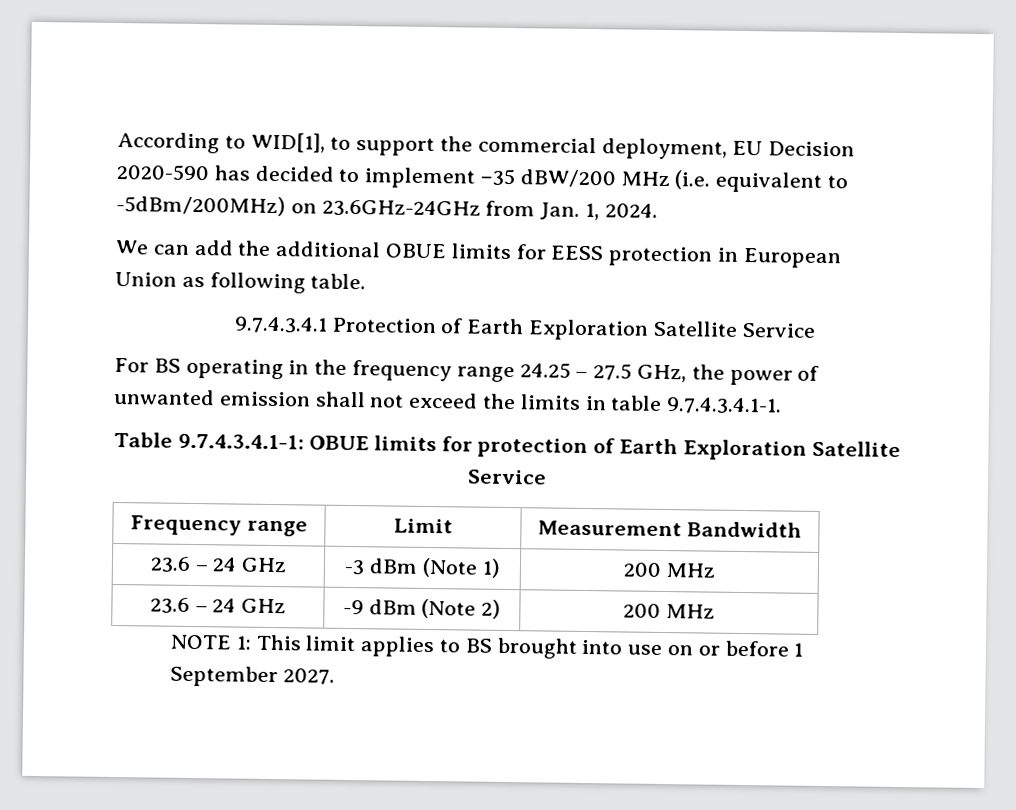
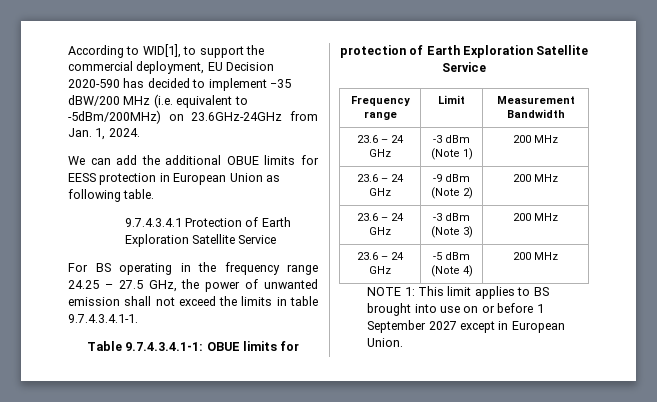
(715, 611) none -> [357,213,404,221] [369,227,391,235] [433,213,470,221] [430,226,473,238] [513,213,558,221] [357,252,404,260] [369,266,391,274] [433,252,470,260] [430,265,473,277] [513,252,558,260] // 23.6 – 24 GHz | -3 dBm (Note 3) | 200 MHz // 23.6 – 24 GHz | -5 dBm (Note 4) | 200 MHz
[282,668,335,685] 2027. -> [428,321,565,333] [367,338,404,347] 2027 except in European Union.

